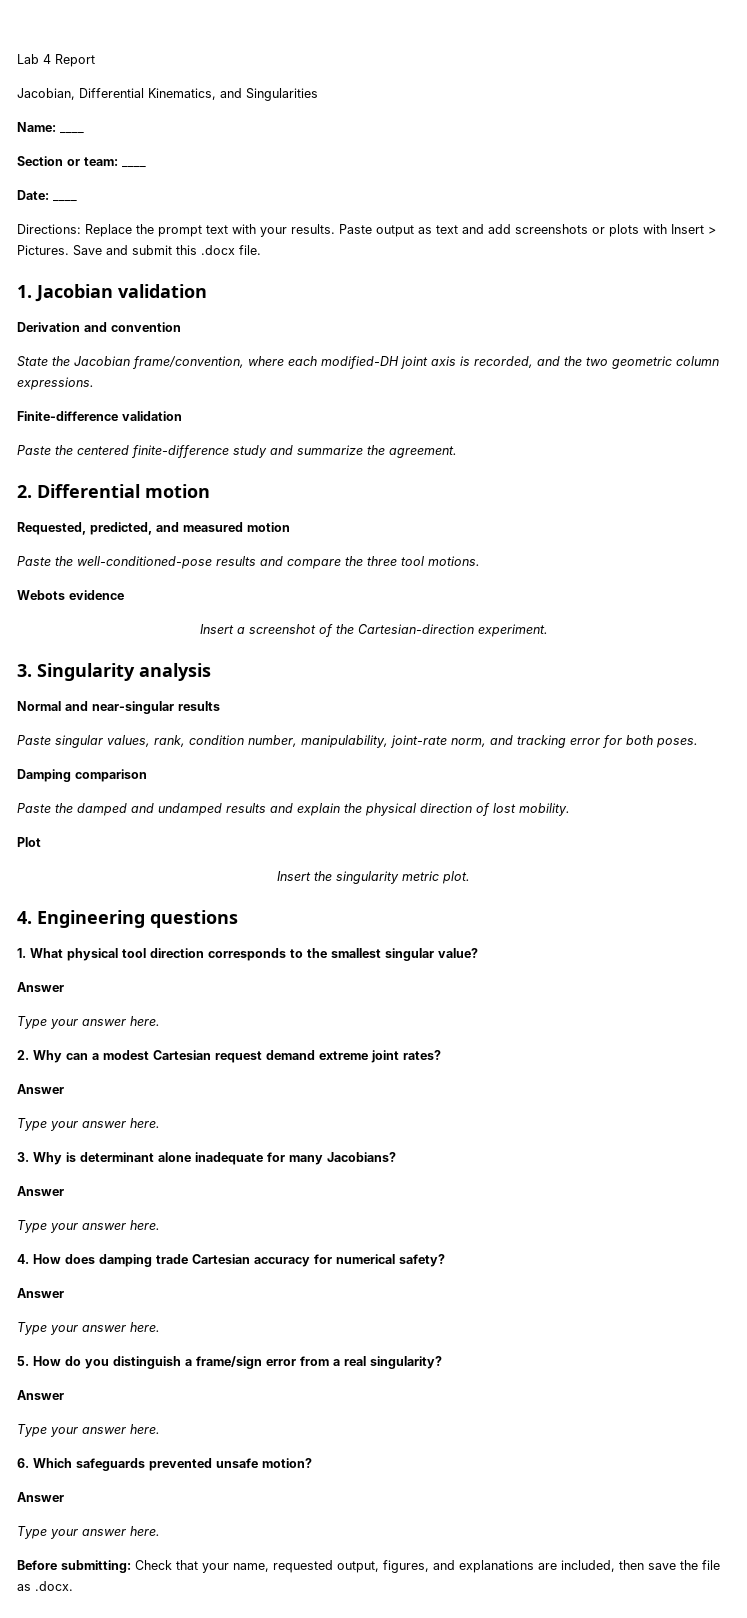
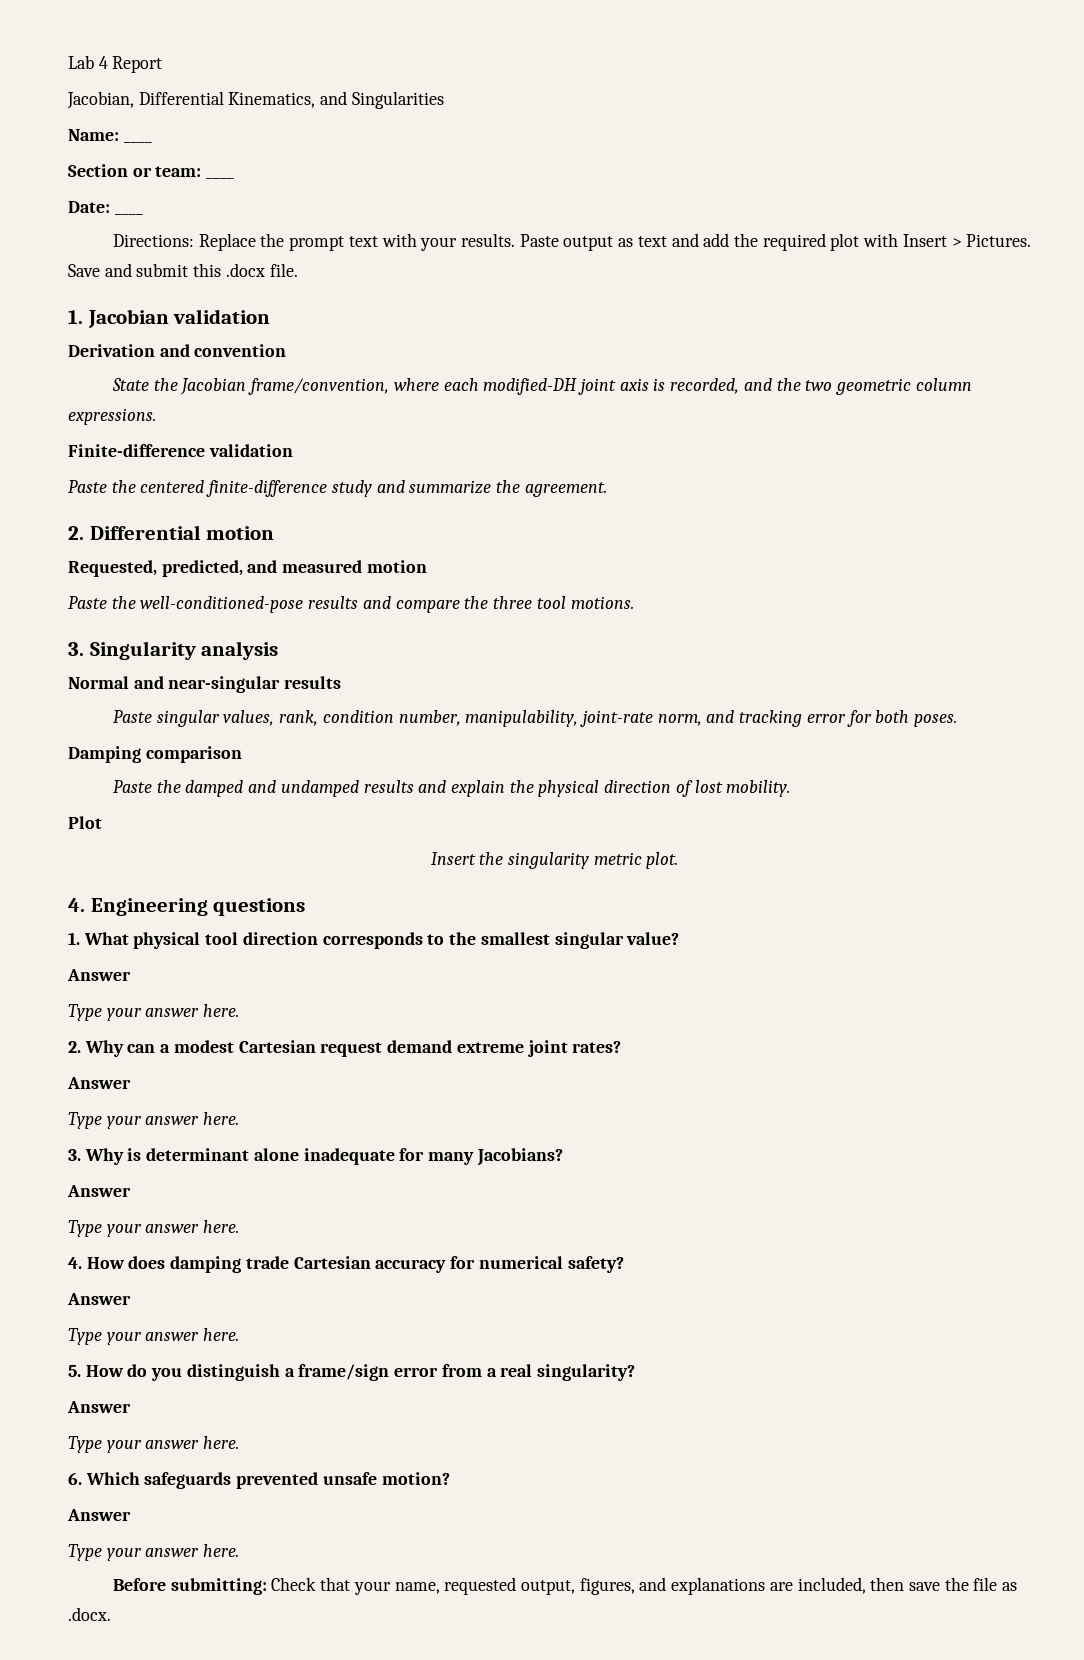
[515,224,639,237] screenshots or plots -> [734,233,860,251] the required plot
[17,590,124,600] [199,624,548,637] // Webots evidence // Insert a screenshot of the Cartesian-direction experiment. -> (634, 602) none

